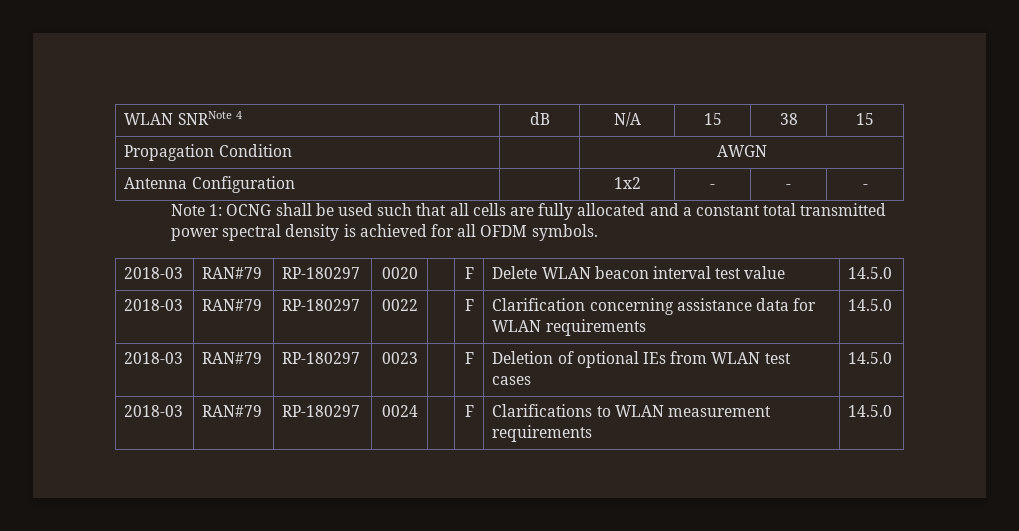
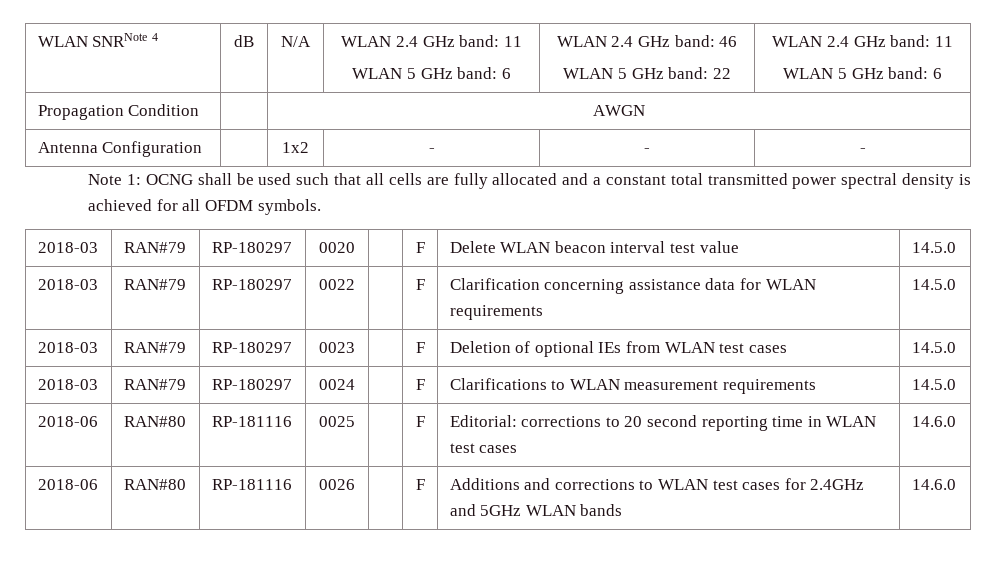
[703,113,722,125] [779,113,798,125] [856,113,874,125] 15 | 38 | 15 -> [341,35,522,47] [352,67,511,79] [556,35,738,47] [563,67,731,79] [772,35,953,47] [783,67,942,79] WLAN 2.4 GHz band: 11 // WLAN 5 GHz band: 6 | WLAN 2.4 GHz band: 46 // WLAN 5 GHz band: 22 | WLAN 2.4 GHz band: 11 // WLAN 5 GHz band: 6
(893, 411) none -> [37,416,98,427] [123,416,186,427] [211,416,292,427] [319,416,355,427] [415,416,425,427] [449,415,877,431] [449,443,518,453] [911,416,956,427] [37,479,98,490] [123,479,186,490] [211,479,292,490] [319,479,355,490] [415,479,425,490] [449,478,865,490] [449,504,623,516] [911,479,956,490] // 2018-06 | RAN#80 | RP-181116 | 0025 | | F | Editorial: corrections to 20 second reporting time in WLAN test cases | 14.6.0 // 2018-06 | RAN#80 | RP-181116 | 0026 | | F | Additions and corrections to WLAN test cases for 2.4GHz and 5GHz WLAN bands | 14.6.0

